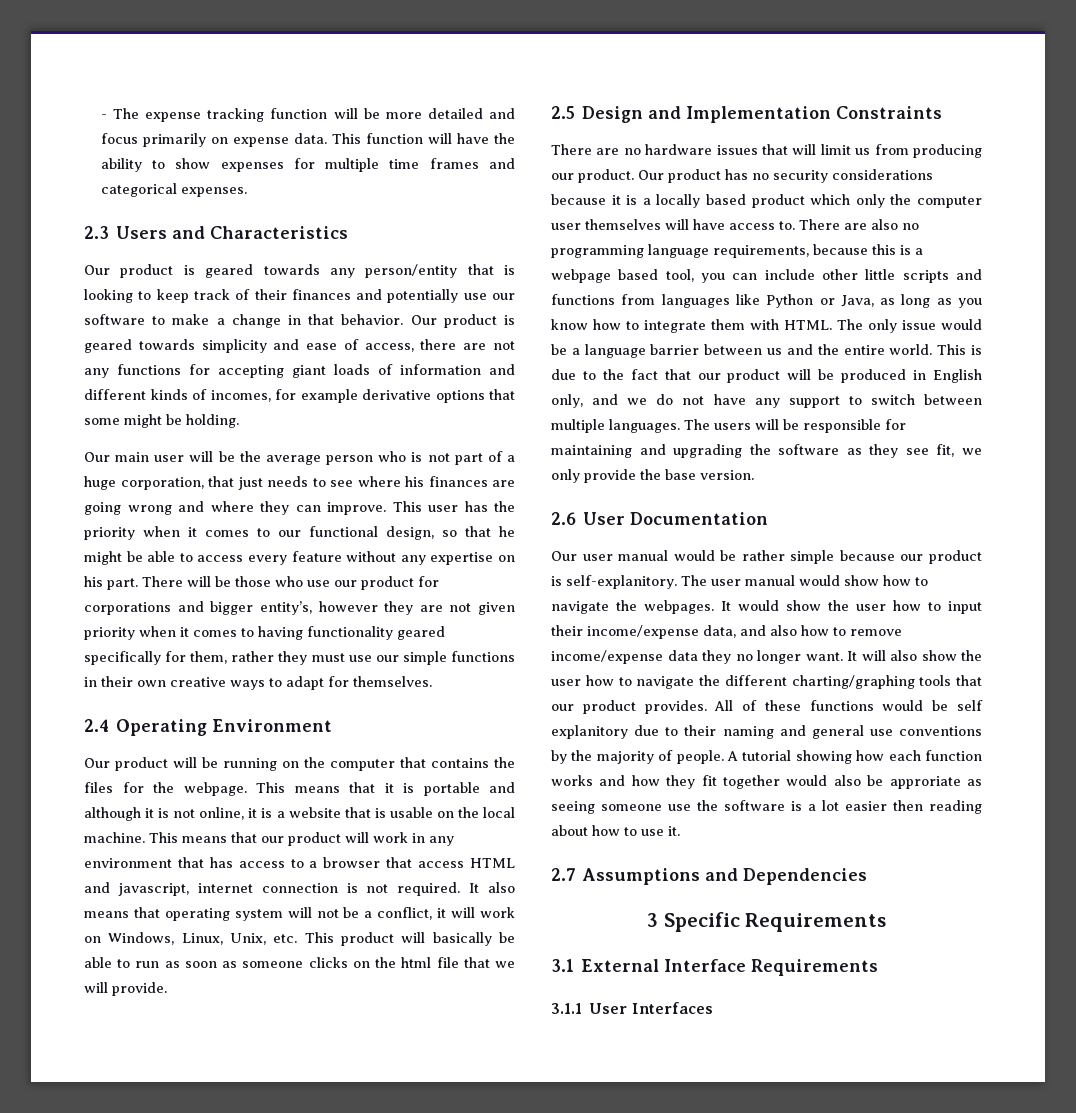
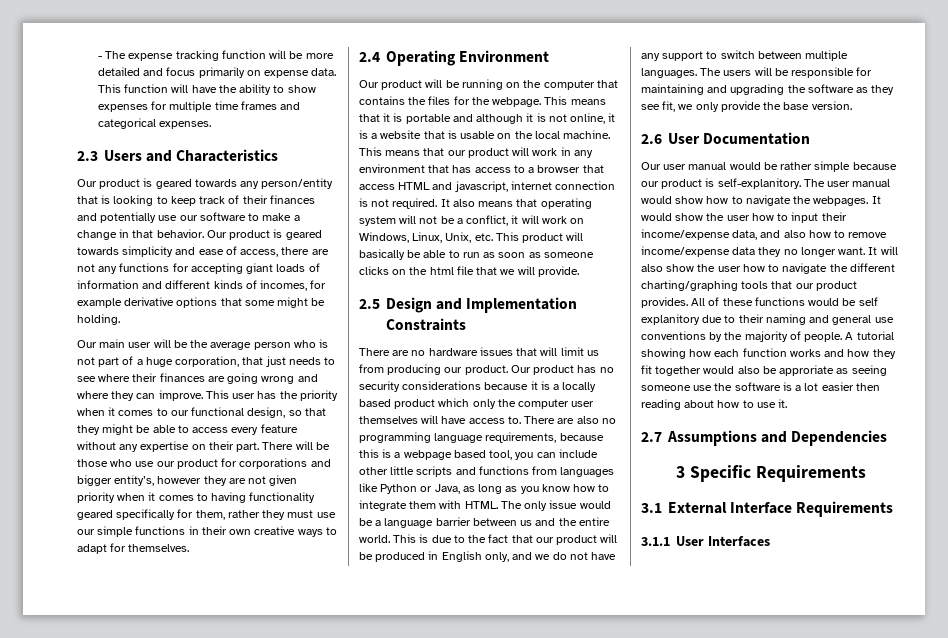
[405,476,424,487] his -> [132,373,158,382] their
[499,526,515,537] he -> [77,425,100,435] they
[84,576,103,587] his -> [208,441,234,450] their

